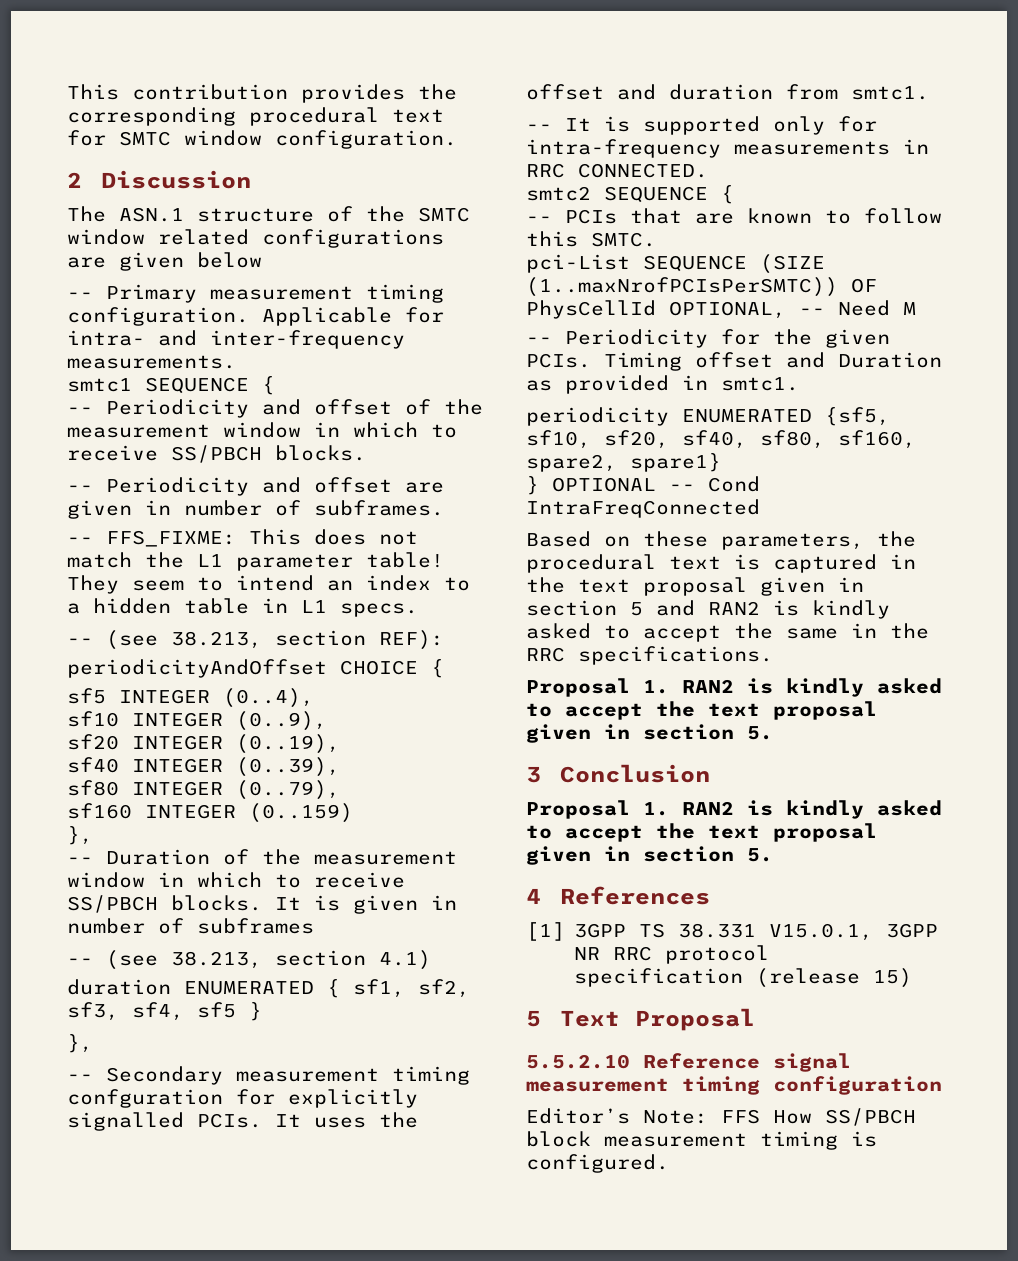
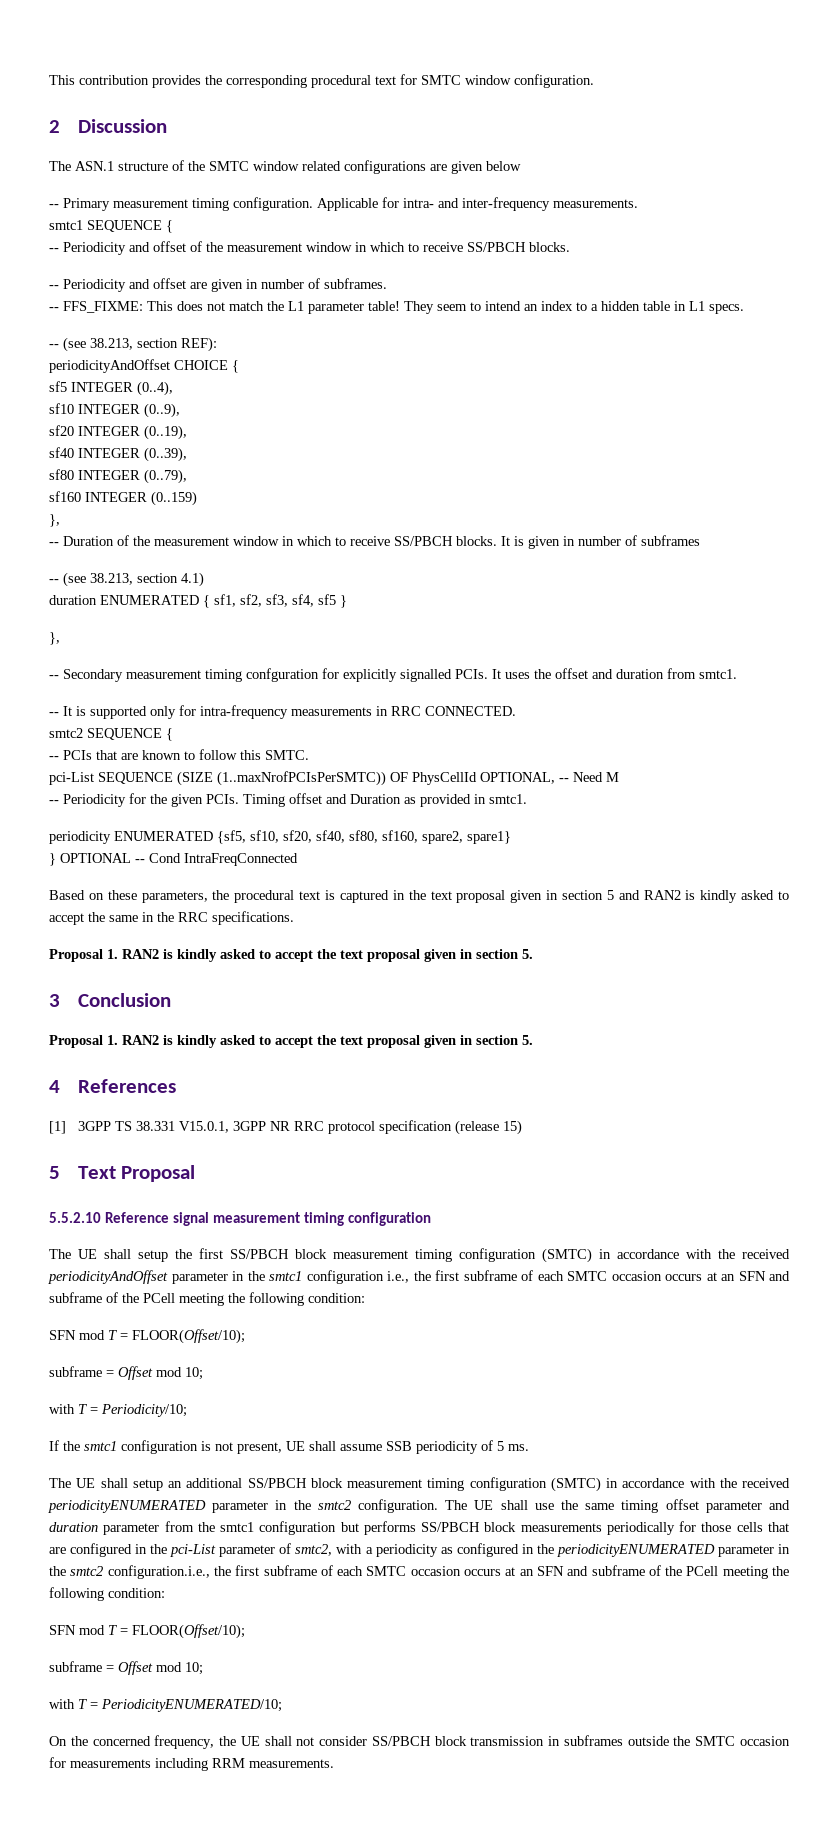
[526,1108,916,1126] [526,1131,877,1150] [526,1154,669,1173] Editor’s Note: FFS How SS/PBCH block measurement timing is configured. -> [49,1248,790,1263] [48,1270,790,1284] [49,1292,365,1306] [49,1329,245,1344] [49,1366,203,1380] [49,1404,187,1417] [49,1440,529,1454] [49,1477,790,1492] [48,1499,791,1513] [49,1521,789,1535] [49,1543,790,1557] [49,1565,789,1579] [49,1587,165,1601] [49,1624,245,1639] [49,1661,203,1675] [49,1699,282,1712] [49,1735,790,1749] [49,1757,334,1771] The UE shall setup the first SS/PBCH block measurement timing configuration (SMTC) in accordance with the received periodicityAndOffset parameter in the smtc1 configuration i.e., the first subframe of each SMTC occasion occurs at an SFN and subframe of the PCell meeting the following condition: // SFN mod T = FLOOR(Offset/10); // subframe = Offset mod 10; // with T = Periodicity/10; // If the smtc1 configuration is not present, UE shall assume SSB periodicity of 5 ms. // The UE shall setup an additional SS/PBCH block measurement timing configuration (SMTC) in accordance with the received periodicityENUMERATED parameter in the smtc2 configuration. The UE shall use the same timing offset parameter and duration parameter from the smtc1 configuration but performs SS/PBCH block measurements periodically for those cells that are configured in the pci-List parameter of smtc2, with a periodicity as configured in the periodicityENUMERATED parameter in the smtc2 configuration.i.e., the first subframe of each SMTC occasion occurs at an SFN and subframe of the PCell meeting the following condition: // SFN mod T = FLOOR(Offset/10); // subframe = Offset mod 10; // with T = PeriodicityENUMERATED/10; // On the concerned frequency, the UE shall not consider SS/PBCH block transmission in subframes outside the SMTC occasion for measurements including RRM measurements.

